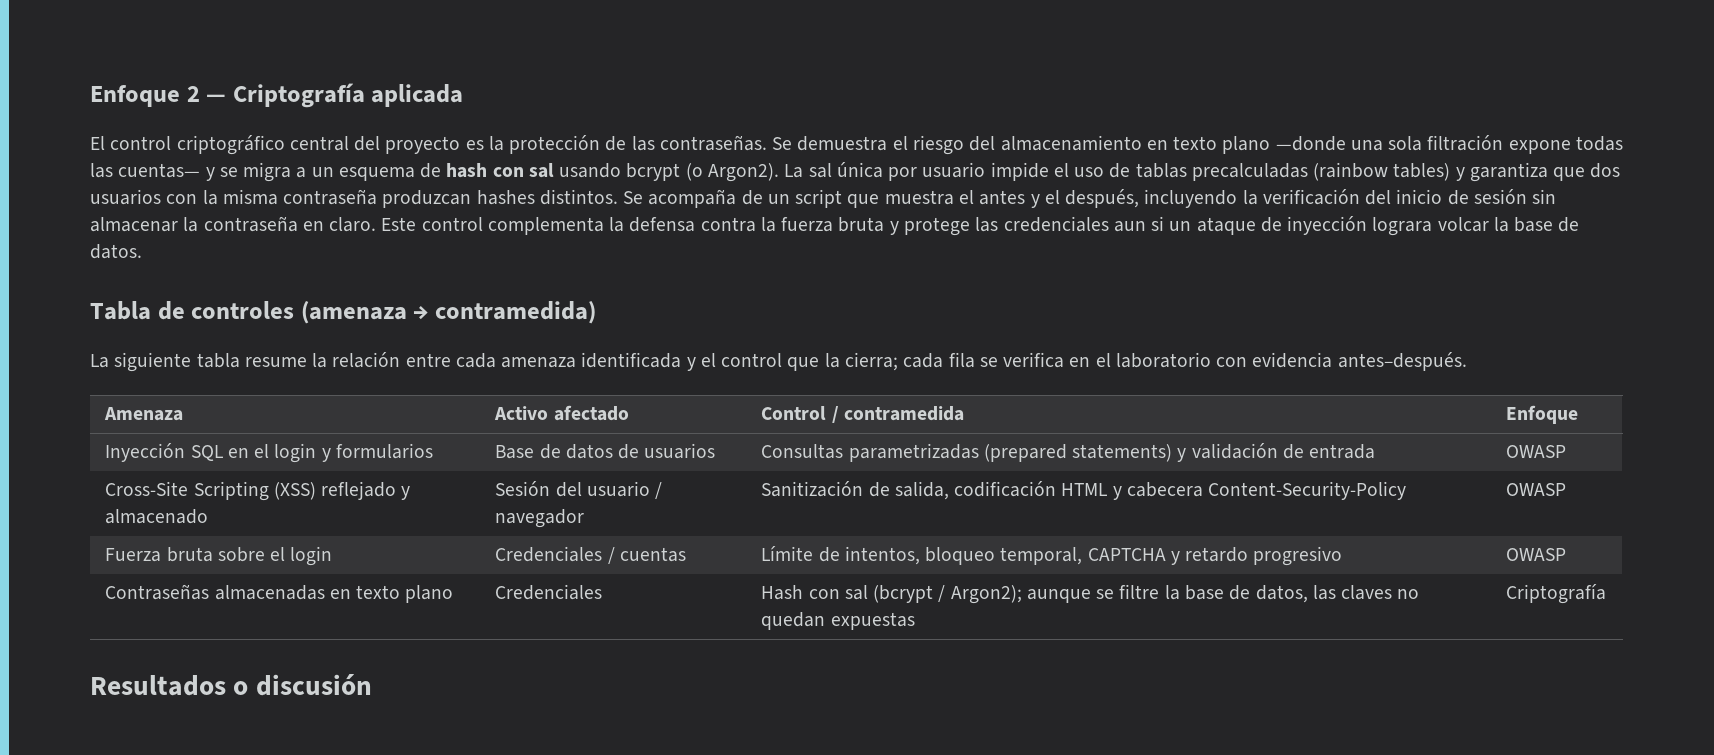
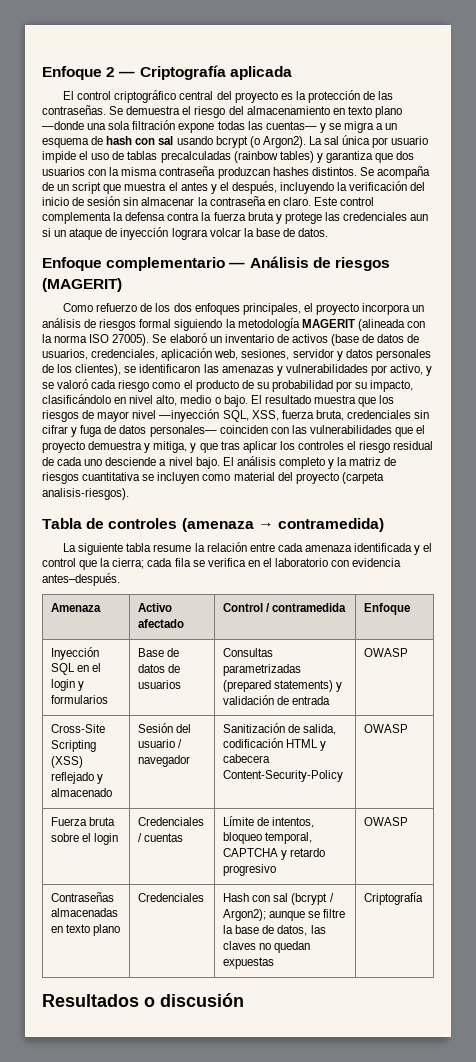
(142, 251) none -> [42,256,390,271] [42,278,122,292] [63,303,425,315] [42,318,425,331] [42,333,420,346] [42,348,431,361] [42,364,433,376] [42,379,414,392] [42,394,395,407] [42,409,430,422] [42,425,426,437] [42,441,434,453] [42,456,397,469] [42,472,384,484] [42,488,129,500] // Enfoque complementario — Análisis de riesgos (MAGERIT) // Como refuerzo de los dos enfoques principales, el proyecto incorpora un análisis de riesgos formal siguiendo la metodología MAGERIT (alineada con la norma ISO 27005). Se elaboró un inventario de activos (base de datos de usuarios, credenciales, aplicación web, sesiones, servidor y datos personales de los clientes), se identificaron las amenazas y vulnerabilidades por activo, y se valoró cada riesgo como el producto de su probabilidad por su impacto, clasificándolo en nivel alto, medio o bajo. El resultado muestra que los riesgos de mayor nivel —inyección SQL, XSS, fuerza bruta, credenciales sin cifrar y fuga de datos personales— coinciden con las vulnerabilidades que el proyecto demuestra y mitiga, y que tras aplicar los controles el riesgo residual de cada uno desciende a nivel bajo. El análisis completo y la matriz de riesgos cuantitativa se incluyen como material del proyecto (carpeta analisis-riesgos).

